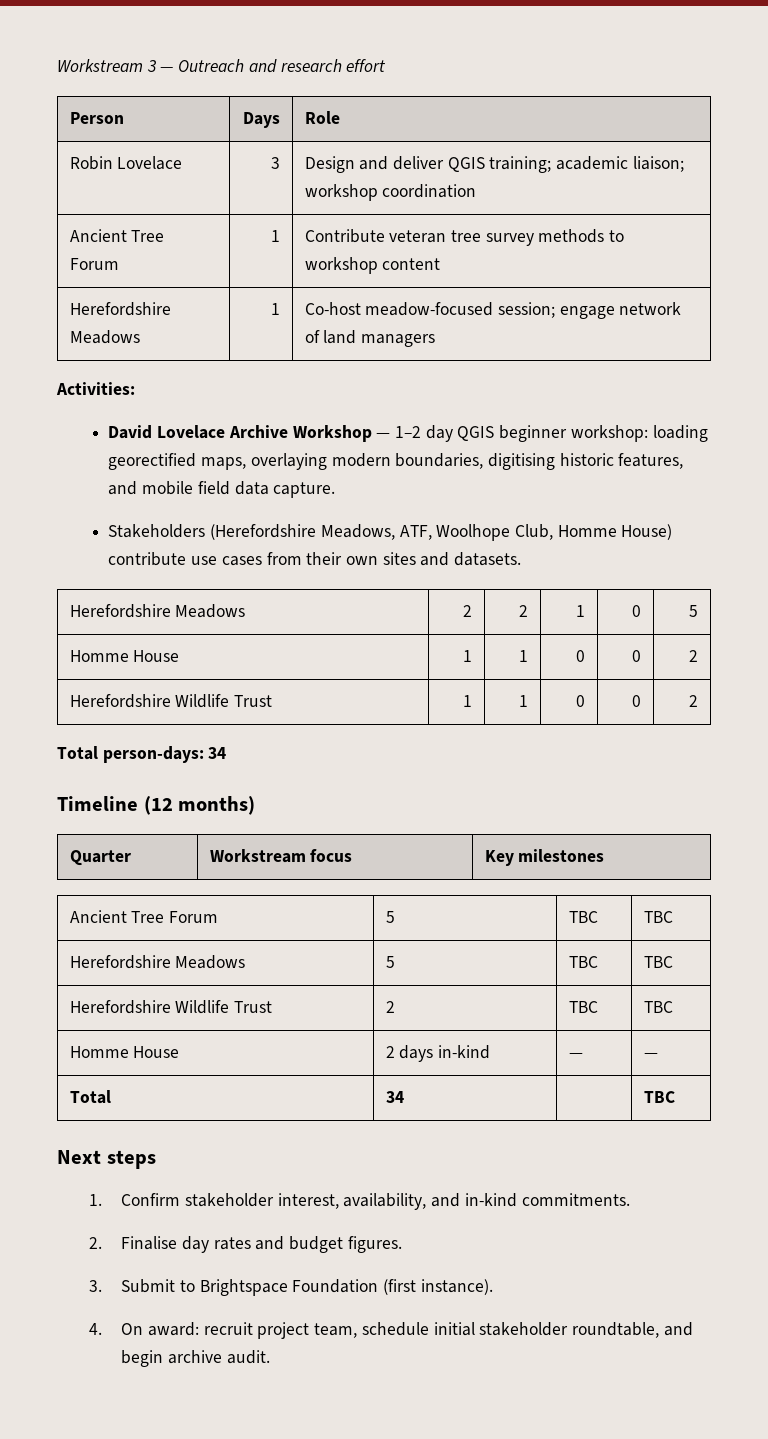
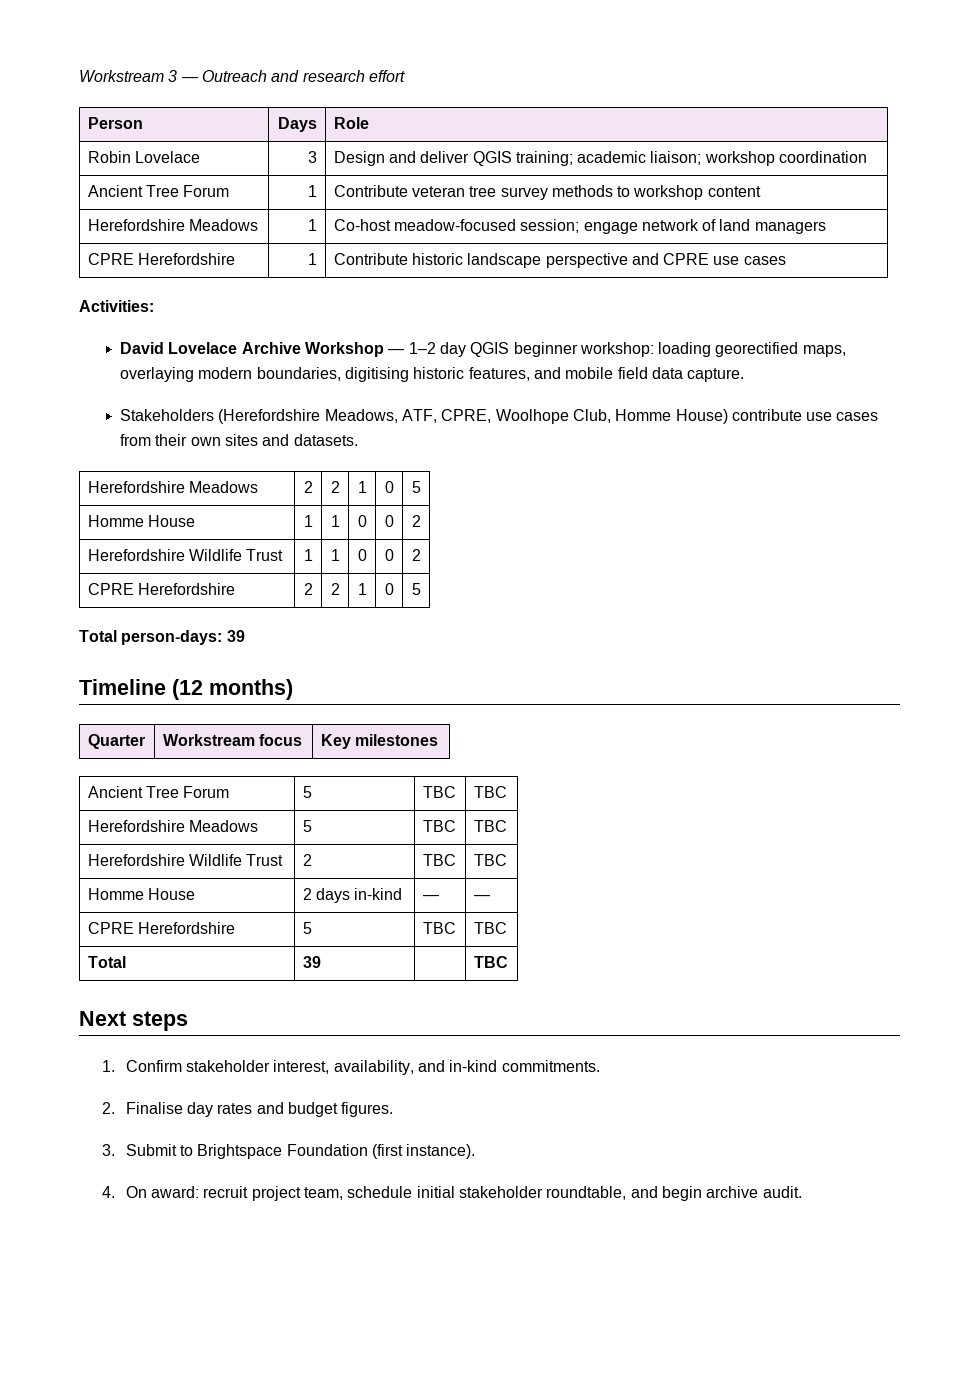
(436, 340) none -> [87,253,235,265] [308,253,318,265] [333,253,786,268] // CPRE Herefordshire | 1 | Contribute historic landscape perspective and CPRE use cases
(432, 532) none -> [441,409,492,423] CPRE,
(699, 701) none -> [87,583,235,595] [304,583,314,595] [331,583,341,595] [358,583,368,595] [385,583,395,595] [412,583,422,595] // CPRE Herefordshire | 2 | 2 | 1 | 0 | 5
[208,747,227,759] 34 -> [226,630,245,642] 39
(658, 1055) none -> [87,922,235,934] [302,922,312,934] [422,922,456,934] [473,922,507,934] // CPRE Herefordshire | 5 | TBC | TBC
[385,1091,404,1103] 34 -> [302,956,321,968] 39

